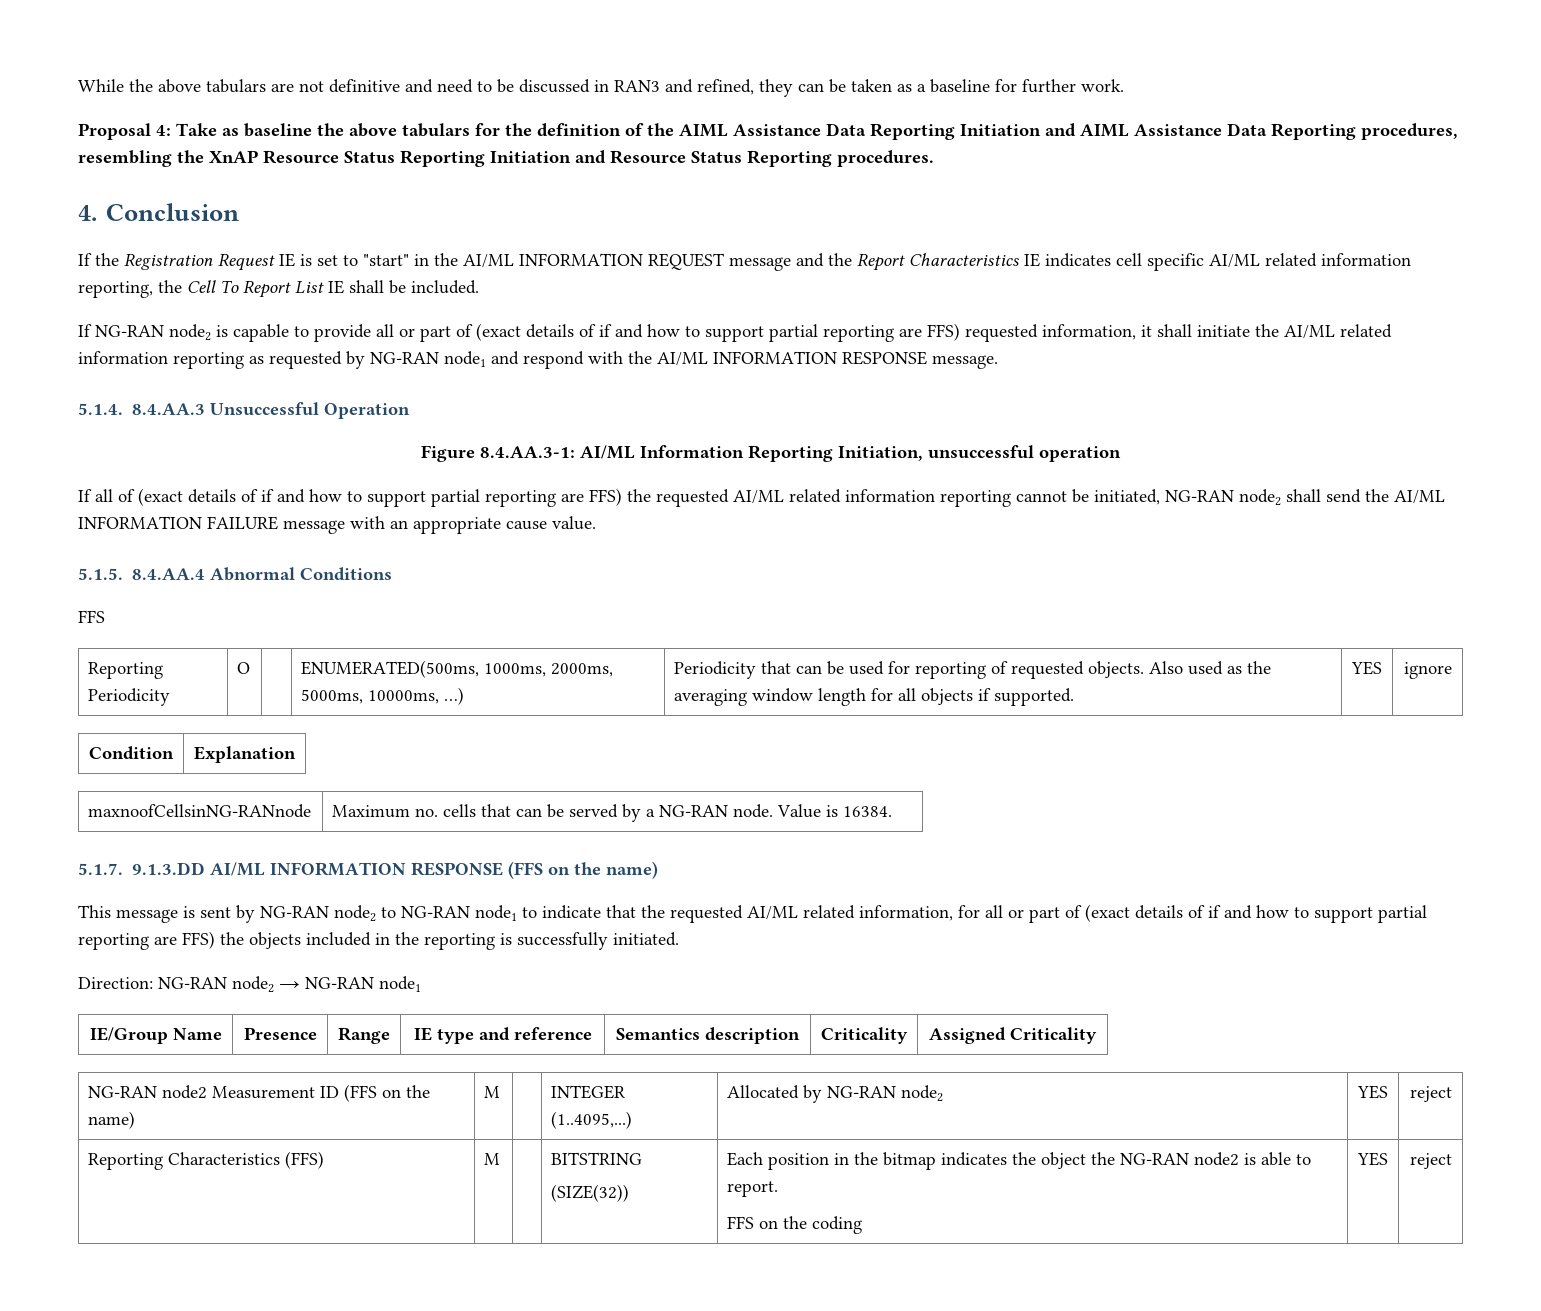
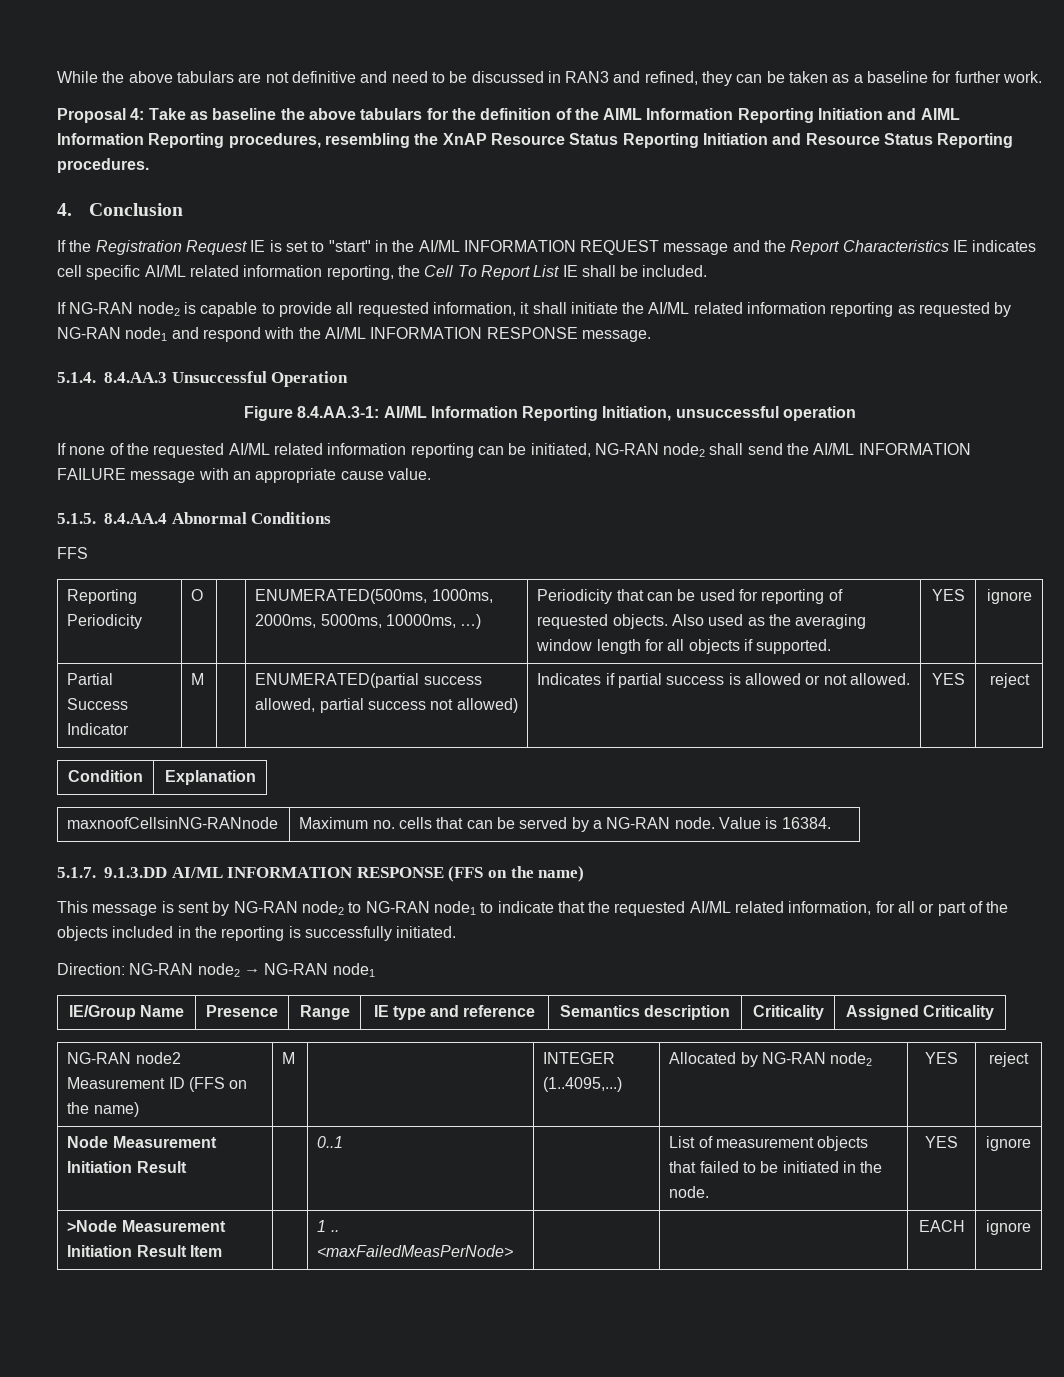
[733,123,866,136] Assistance Data -> [646,108,734,120] Information
[1134,123,1267,136] Assistance Data -> [57,133,144,145] Information
[399,323,960,342] or part of (exact details of if and how to support partial reporting are FFS) -> (354, 308) none
[95,488,622,507] all of (exact details of if and how to support partial reporting are FFS) -> [69,443,124,455] none of
[1016,491,1067,502] cannot -> [477,446,504,455] can
(1452, 670) none -> [67,673,114,685] [67,698,129,710] [67,723,130,735] [191,673,205,685] [255,673,482,688] [255,698,518,713] [537,673,910,688] [931,673,965,685] [989,673,1030,688] // Partial Success Indicator | M | | ENUMERATED(partial success allowed, partial success not allowed) | Indicates if partial success is allowed or not allowed. | YES | reject
[1085,904,1427,923] [78,931,215,950] (exact details of if and how to support partial reporting are FFS) -> (984, 907) none
[88,1151,325,1170] [484,1153,501,1165] [551,1152,643,1165] [551,1184,630,1202] [727,1152,1312,1170] [727,1181,779,1197] [727,1216,863,1234] [1357,1152,1388,1166] [1409,1153,1452,1169] Reporting Characteristics (FFS) | M | | BITSTRING // (SIZE(32)) | Each position in the bitmap indicates the object the NG-RAN node2 is able to report. // FFS on the coding | YES | reject -> [67,1136,217,1148] [67,1161,187,1173] [317,1136,344,1148] [669,1136,869,1151] [669,1161,883,1173] [669,1186,710,1198] [925,1136,958,1148] [986,1136,1031,1151] [67,1220,226,1232] [67,1245,222,1257] [317,1220,339,1232] [317,1245,514,1257] [918,1220,965,1232] [986,1220,1031,1235] Node Measurement Initiation Result | | 0..1 | | List of measurement objects that failed to be initiated in the node. | YES | ignore // >Node Measurement Initiation Result Item | | 1 .. <maxFailedMeasPerNode> | | | EACH | ignore

